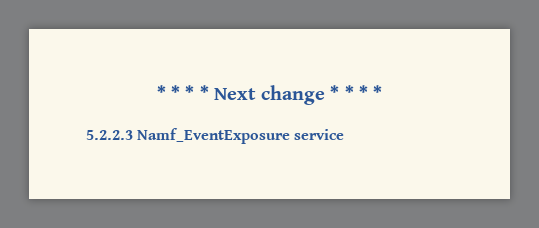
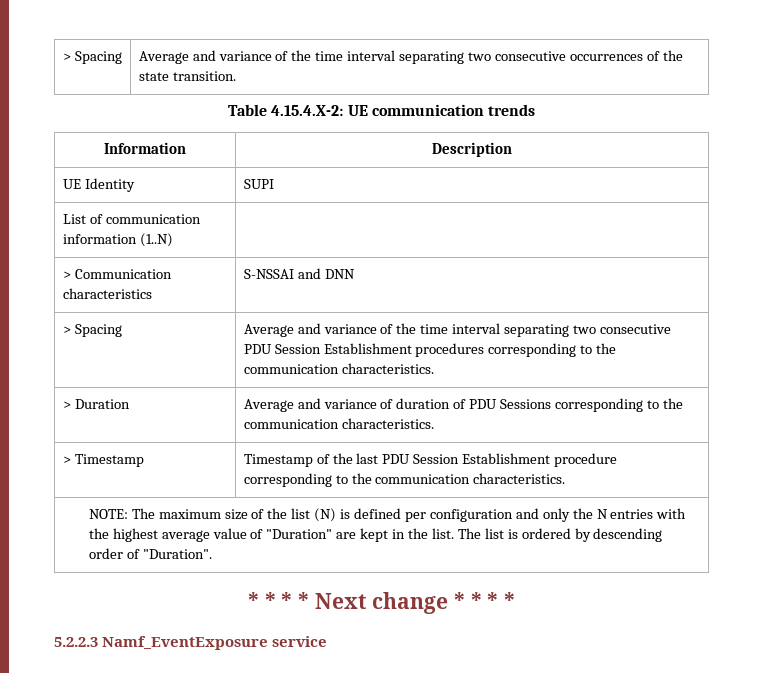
(156, 92) none -> [62,51,122,64] [138,50,683,64] [138,71,236,81] [227,104,536,116] [104,142,186,154] [432,142,512,157] [62,178,135,192] [243,179,274,189] [62,214,201,224] [62,233,173,247] [62,269,172,279] [62,288,152,299] [243,268,355,279] [62,324,122,337] [243,323,671,337] [243,343,617,357] [243,363,434,374] [62,399,130,409] [243,398,683,412] [243,418,434,429] [62,454,144,467] [243,453,618,467] [243,473,566,487] [88,508,687,522] [88,528,663,542] [88,548,212,559] > Spacing | Average and variance of the time interval separating two consecutive occurrences of the state transition. // Table 4.15.4.X-2: UE communication trends // Information | Description // UE Identity | SUPI // List of communication information (1..N) | // > Communication characteristics | S-NSSAI and DNN // > Spacing | Average and variance of the time interval separating two consecutive PDU Session Establishment procedures corresponding to the communication characteristics. // > Duration | Average and variance of duration of PDU Sessions corresponding to the communication characteristics. // > Timestamp | Timestamp of the last PDU Session Establishment procedure corresponding to the communication characteristics. // NOTE: The maximum size of the list (N) is defined per configuration and only the N entries with the highest average value of "Duration" are kept in the list. The list is ordered by descending order of "Duration". //

